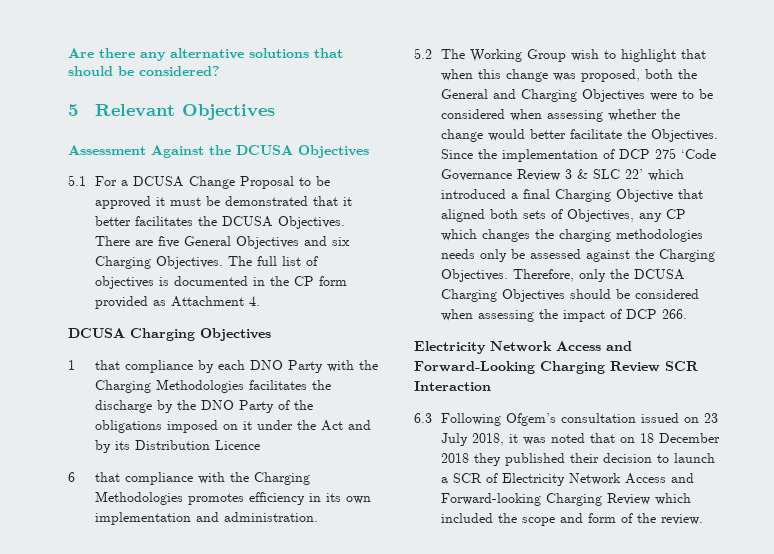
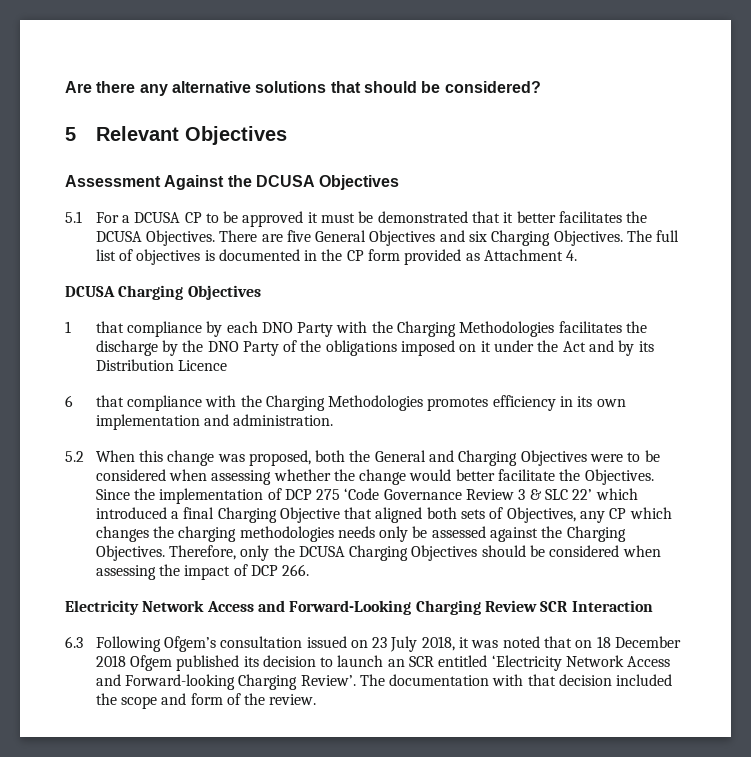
[189,176,295,189] Change Proposal -> [184,212,202,223] CP
[441,49,707,62] [441,69,474,81] The Working Group wish to highlight that when -> [95,450,135,462] When
[474,453,716,466] [441,473,566,486] they published their decision to launch a SCR of Electricity -> [129,655,562,671] Ofgem published its decision to launch an SCR entitled ‘Electricity
[607,493,692,505] Review which -> [300,674,613,686] Review’. The documentation with that decision

